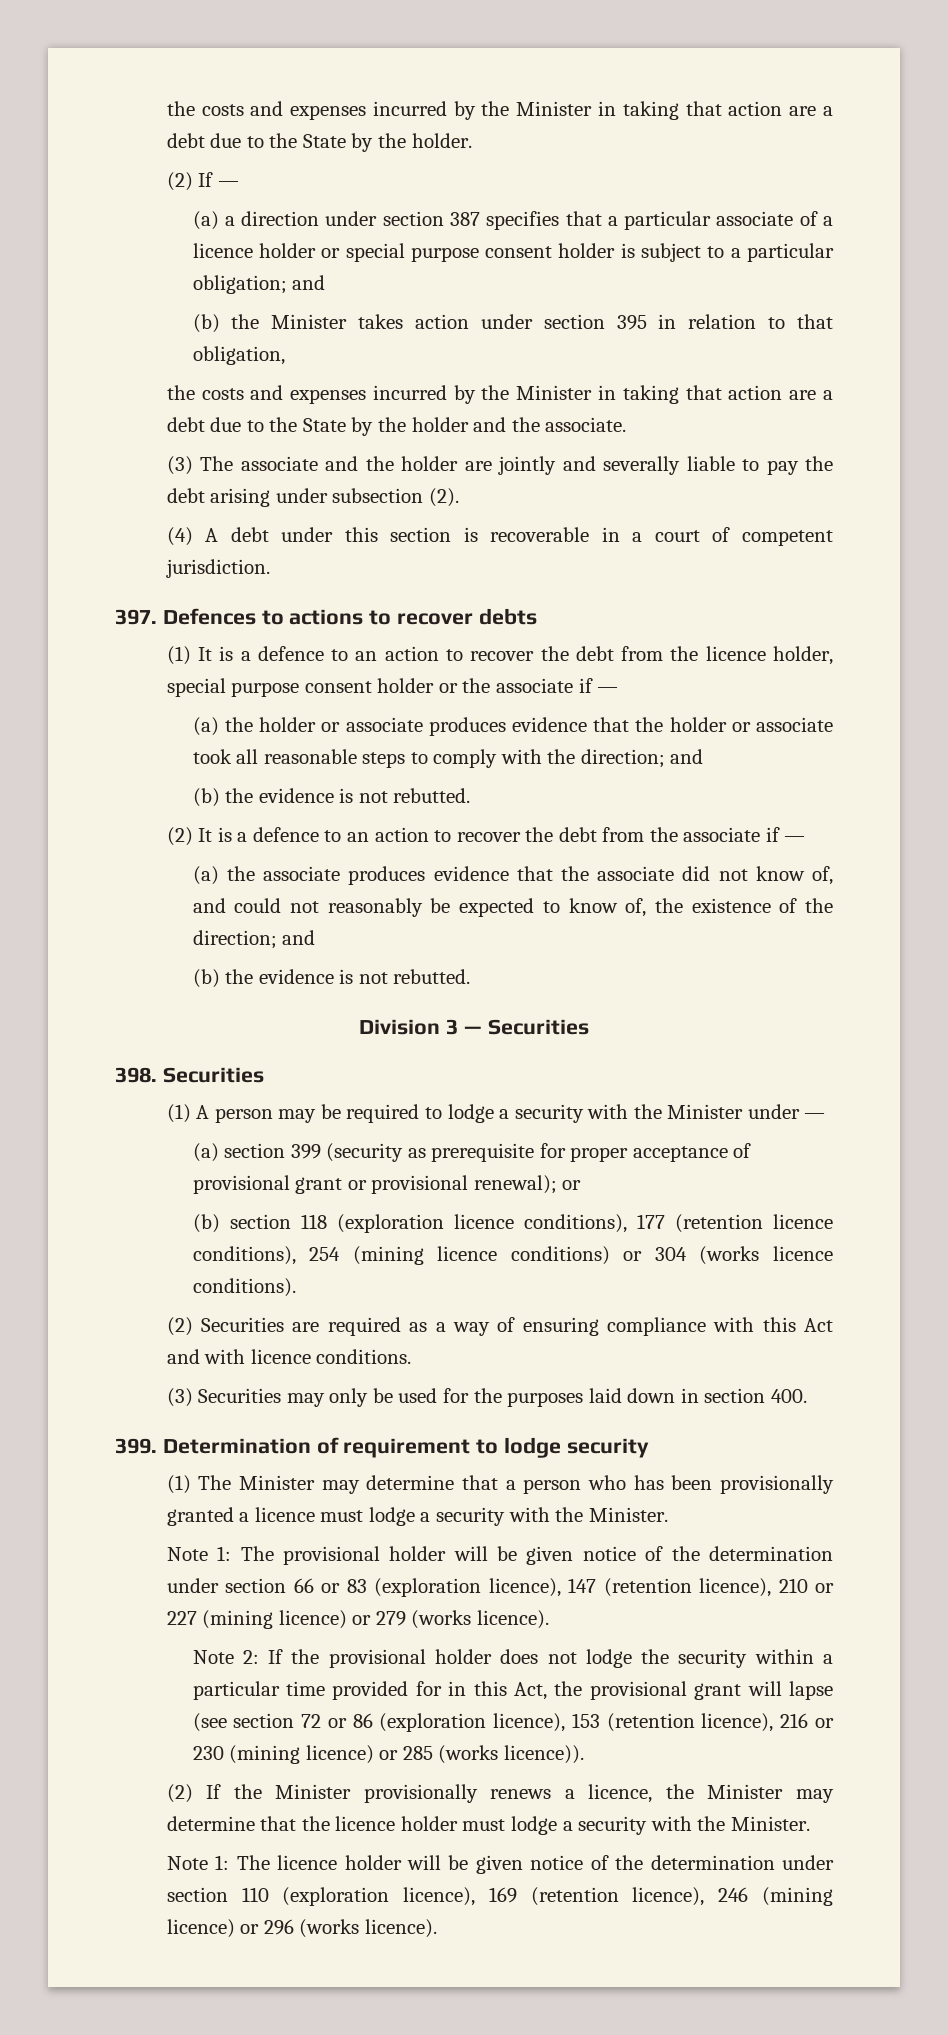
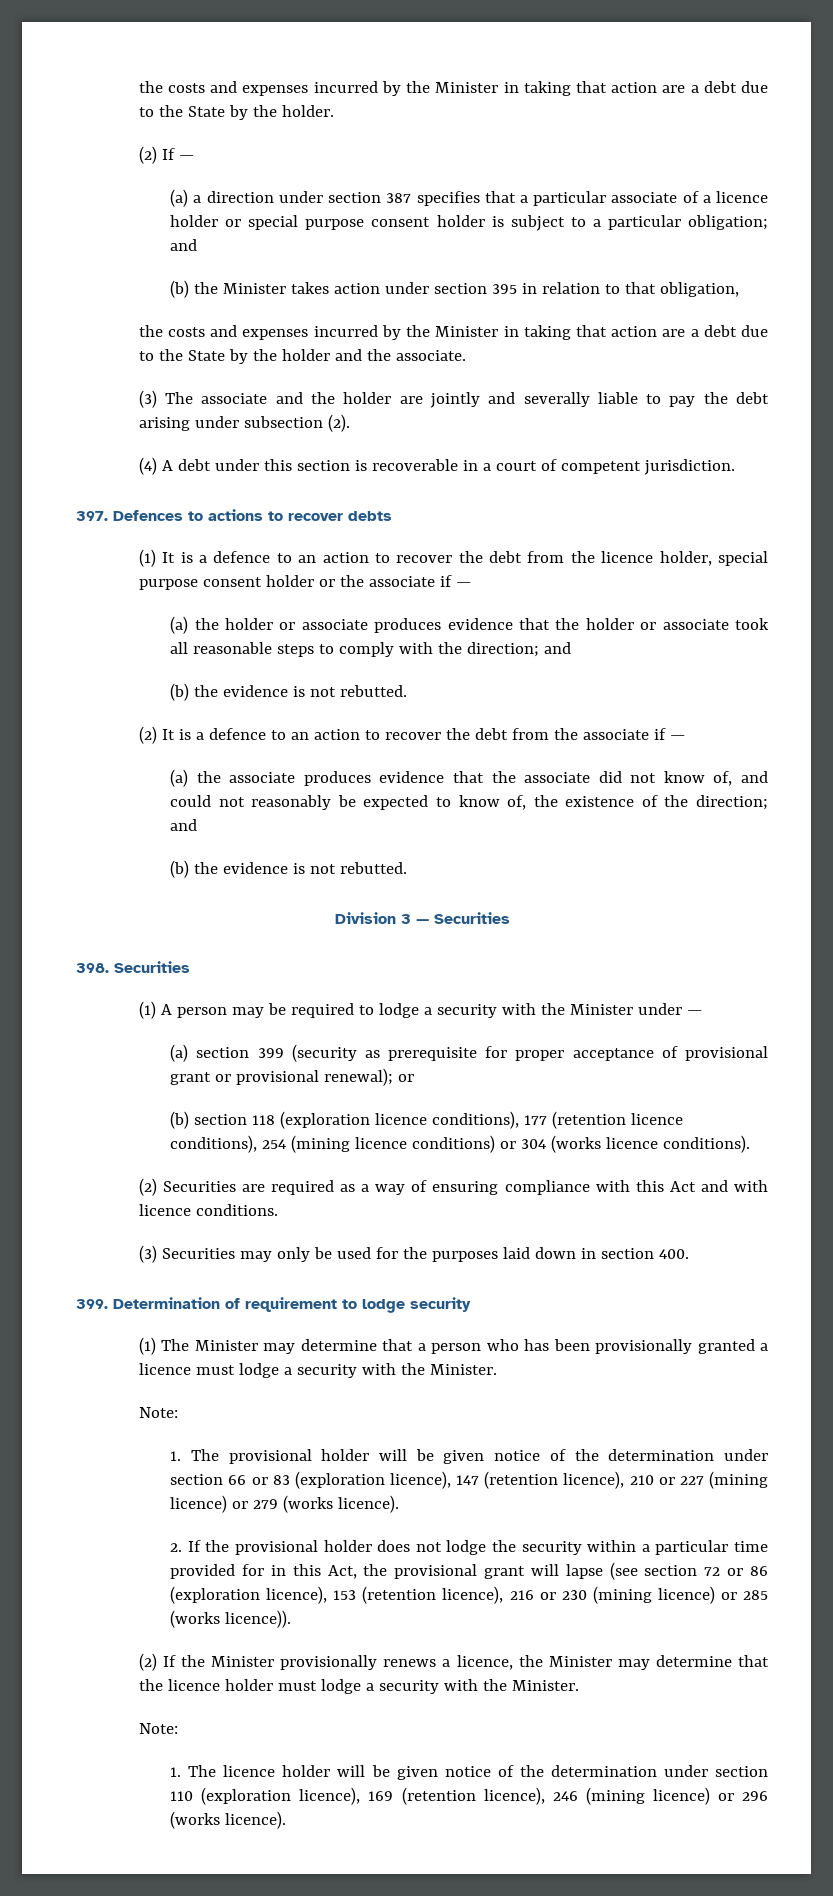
[166,1546,232,1561] Note 1: -> [138,1407,178,1418] [170,1451,182,1461] Note: // 1.
[192,1650,259,1664] Note 2: -> [170,1543,183,1552] 2.
[166,1855,230,1870] Note 1: -> [138,1723,178,1734] [170,1767,182,1777] Note: // 1.

